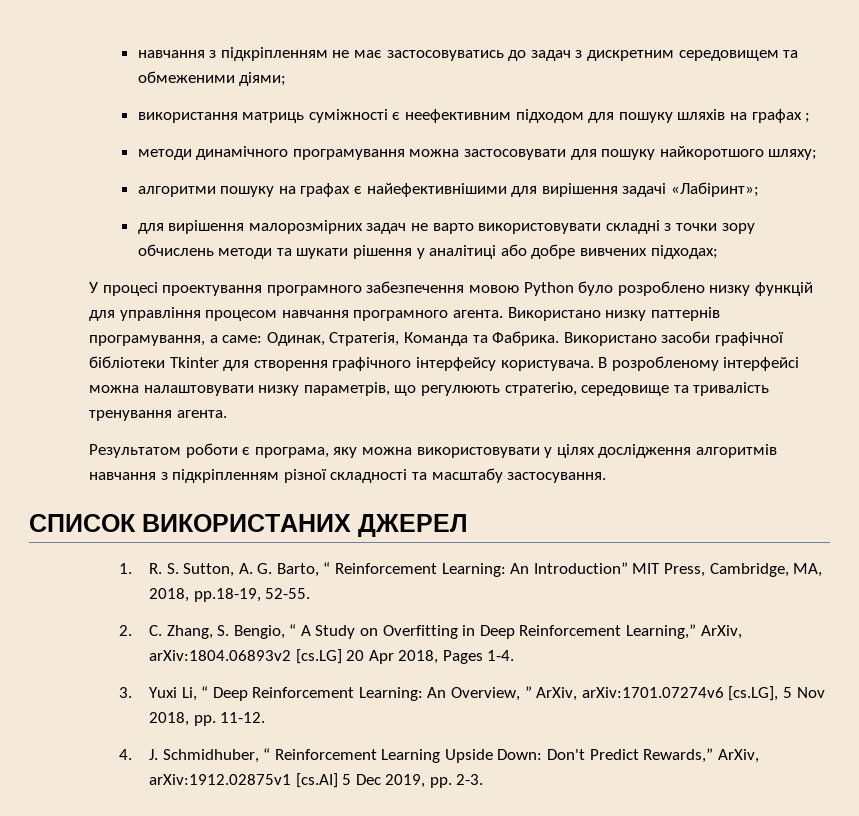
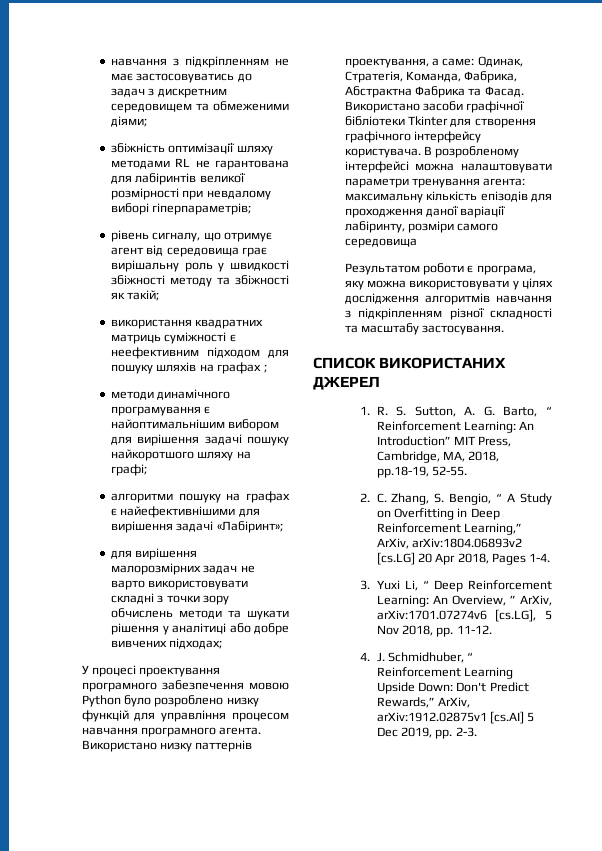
(287, 79) none -> [110,142,273,155] [110,158,289,170] [110,172,245,185] [110,188,271,200] [110,203,252,215] [110,230,273,242] [110,245,268,257] [110,260,289,272] [110,275,289,287] [110,290,160,301] // збіжність оптимізації шляху методами RL не гарантована для лабіринтів великої розмірності при невдалому виборі гіперпараметрів; // рівень сигналу, що отримує агент від середовища грає вирішальну роль у швидкості збіжності методу та збіжності як такій;
(238, 117) none -> [195,319,264,329] квадратних
[409,146,818,160] можна застосовувати для пошуку найкоротшого шляху; -> [204,406,211,414] [110,419,280,431] [110,434,289,446] [110,449,251,461] [110,464,147,476] є найоптимальнішим вибором для вирішення задачі пошуку найкоротшого шляху на графі;
[88,335,205,346] програмування, -> [344,58,429,68] проектування,
[403,331,560,346] Команда та Фабрика. -> [405,71,518,83] [344,86,524,98] Команда, Фабрика, Абстрактна Фабрика та Фасад.
[258,382,770,396] [88,410,227,421] низку параметрів, що регулюють стратегію, середовище та тривалість тренування агента. -> [344,178,526,188] [344,191,552,203] [344,205,506,218] [344,221,499,233] [344,238,417,248] параметри тренування агента: максимальну кількість епізодів для проходження даної варіації лабіринту, розміри самого середовища

